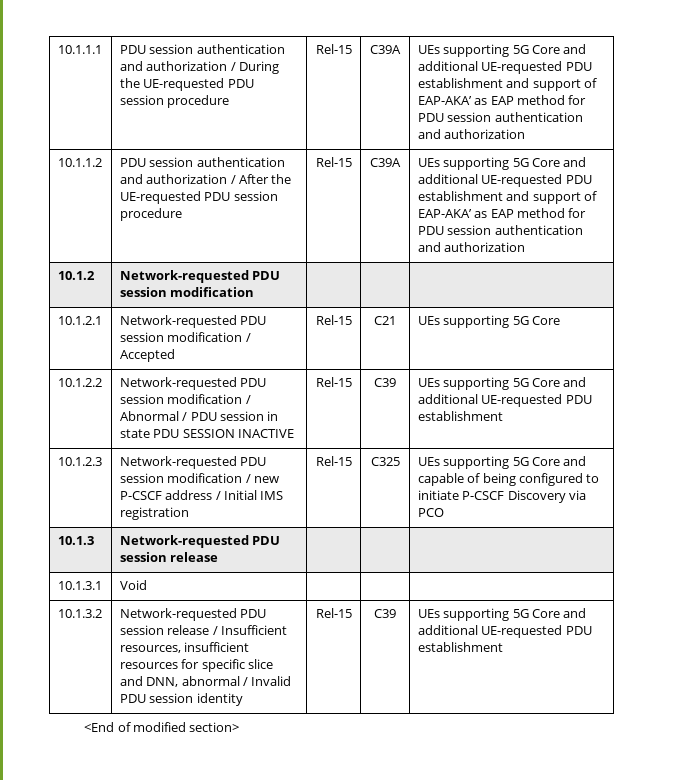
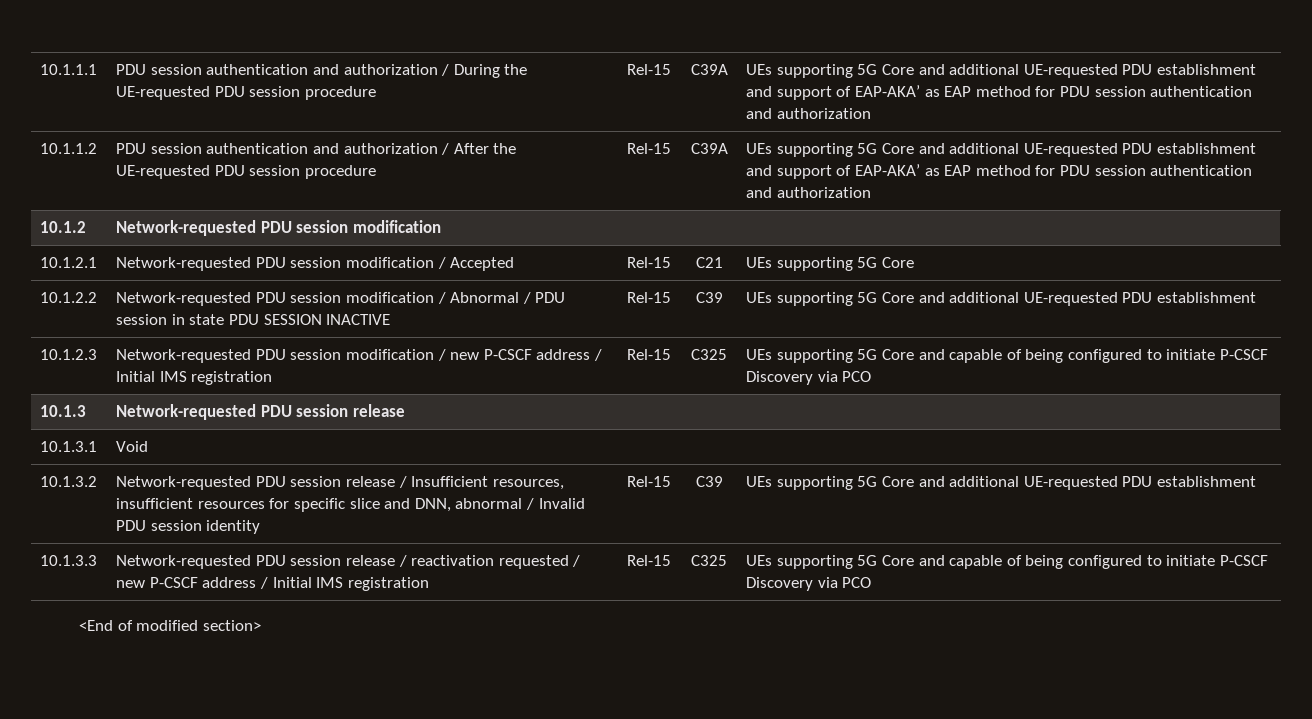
(503, 647) none -> [40,555,98,566] [116,555,581,569] [116,577,429,591] [627,555,671,566] [691,555,727,566] [746,555,1268,569] [746,577,872,591] // 10.1.3.3 | Network-requested PDU session release / reactivation requested / new P-CSCF address / Initial IMS registration | Rel-15 | C325 | UEs supporting 5G Core and capable of being configured to initiate P-CSCF Discovery via PCO

